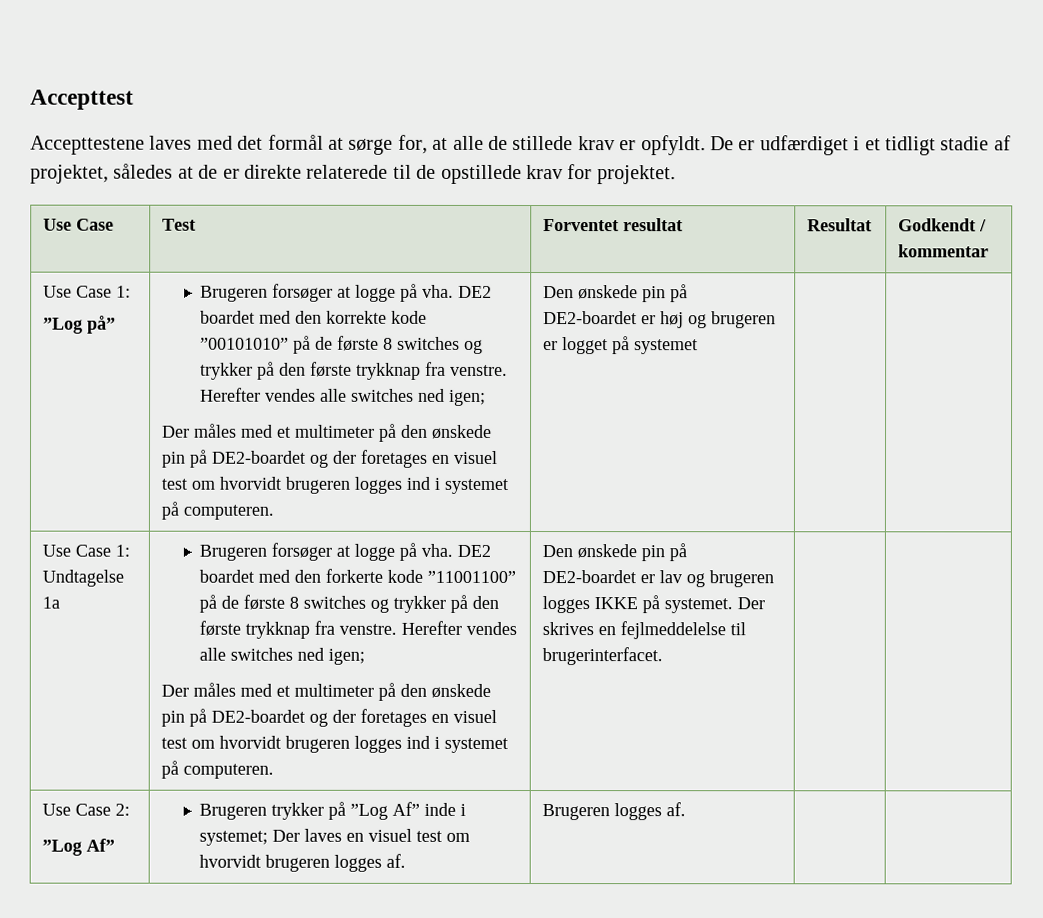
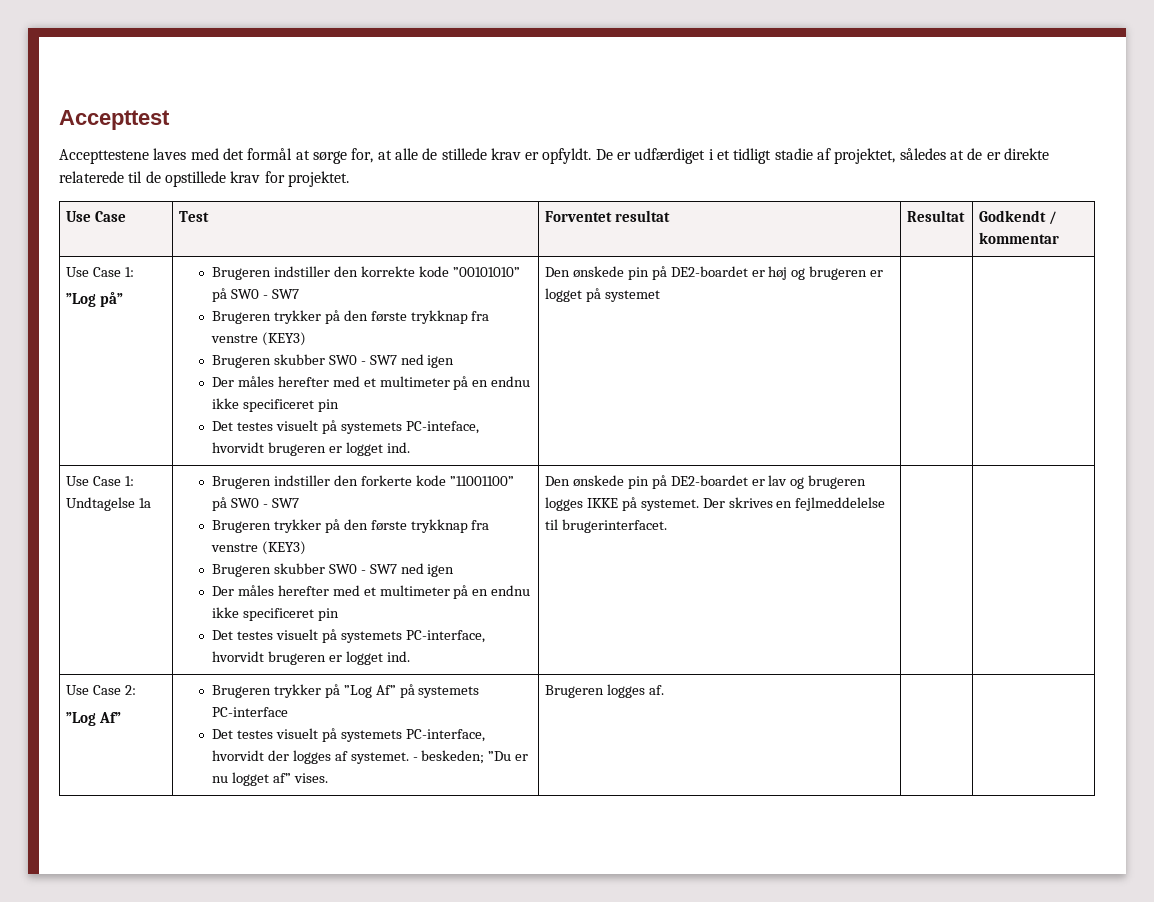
[272,283,493,302] [200,310,292,324] forsøger at logge på vha. DE2 boardet med -> [273,266,330,277] indstiller
[315,335,484,354] [200,361,509,380] [200,387,487,406] [162,423,493,442] [161,449,499,468] [161,476,509,494] [161,501,275,520] de første 8 switches og trykker på den første trykknap fra venstre. Herefter vendes alle switches ned igen; // Der måles med et multimeter på den ønskede pin på DE2-boardet og der foretages en visuel test om hvorvidt brugeren logges ind i systemet på computeren. -> [230,289,299,299] [211,310,490,324] [210,332,306,346] [211,354,455,368] [211,376,531,390] [211,398,339,412] [211,420,479,434] [211,442,410,456] SW0 - SW7 // Brugeren trykker på den første trykknap fra venstre (KEY3) // Brugeren skubber SW0 - SW7 ned igen // Der måles herefter med et multimeter på en endnu ikke specificeret pin // Det testes visuelt på systemets PC-inteface, hvorvidt brugeren er logget ind.
[271,542,492,561] [199,569,291,583] forsøger at logge på vha. DE2 boardet med -> [273,475,330,486] indstiller
[221,594,500,613] [199,620,518,639] [199,647,366,665] [161,682,492,701] [161,708,498,727] [161,735,509,753] [161,760,275,779] de første 8 switches og trykker på den første trykknap fra venstre. Herefter vendes alle switches ned igen; // Der måles med et multimeter på den ønskede pin på DE2-boardet og der foretages en visuel test om hvorvidt brugeren logges ind i systemet på computeren. -> [230,498,299,508] [211,519,490,533] [210,541,306,555] [211,563,455,577] [211,585,531,599] [211,607,339,621] [211,629,485,643] [211,651,410,665] SW0 - SW7 // Brugeren trykker på den første trykknap fra venstre (KEY3) // Brugeren skubber SW0 - SW7 ned igen // Der måles herefter med et multimeter på en endnu ikke specificeret pin // Det testes visuelt på systemets PC-interface, hvorvidt brugeren er logget ind.
[424,802,467,816] [199,828,471,846] [199,853,407,872] inde i systemet; Der laves en visuel test om hvorvidt brugeren logges af. -> [399,684,480,698] [211,707,288,717] [211,728,485,742] [211,750,529,764] [211,772,328,786] på systemets PC-interface // Det testes visuelt på systemets PC-interface, hvorvidt der logges af systemet. - beskeden; ”Du er nu logget af” vises.

